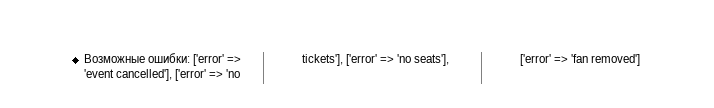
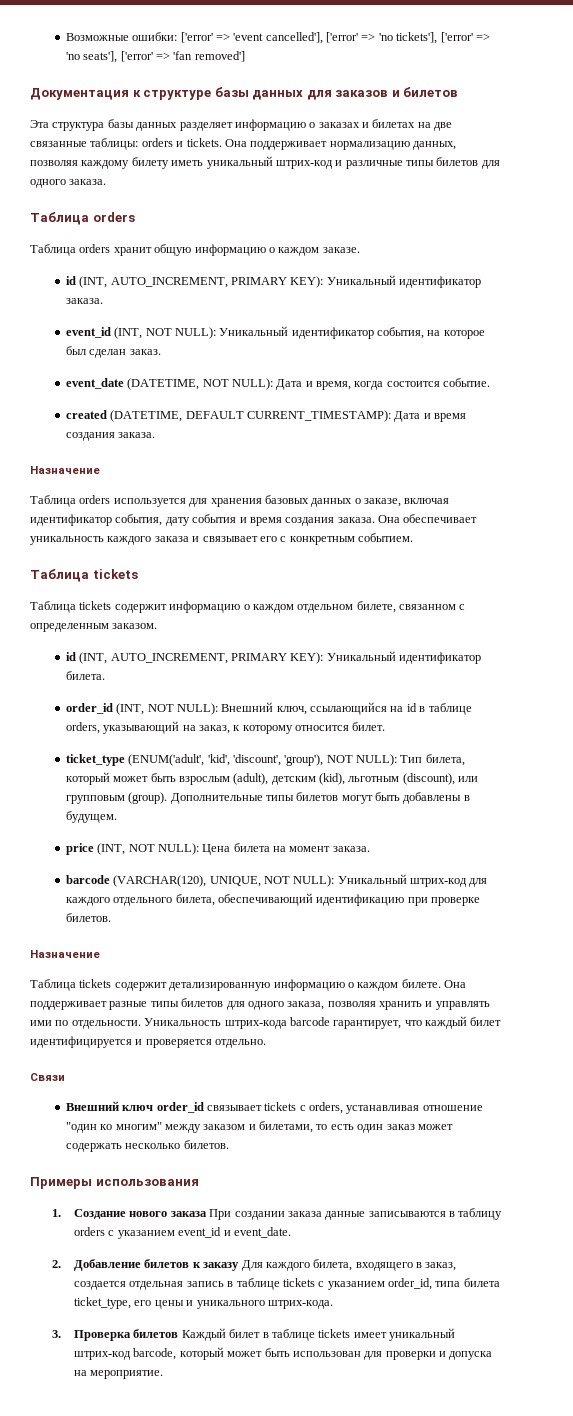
(641, 60) none -> [30,87,459,100] [30,119,453,131] [30,138,456,150] [30,156,500,169] [30,179,107,188] [30,212,135,225] [30,244,360,256] [65,275,482,288] [65,298,103,304] [65,326,485,339] [65,346,161,358] [65,378,491,390] [65,410,467,422] [65,432,156,441] [30,466,100,474] [30,495,450,507] [30,514,478,526] [30,533,413,545] [30,569,138,582] [30,601,466,613] [30,623,158,632] [65,651,482,664] [65,671,105,680] [65,702,472,715] [65,721,386,734] [65,754,465,766] [65,772,479,785] [65,792,470,804] [65,811,117,823] [65,843,370,855] [65,874,488,887] [65,893,481,906] [65,913,111,922] [30,950,100,958] [30,979,466,991] [30,998,490,1010] [30,1016,502,1029] [30,1036,267,1048] [30,1073,65,1081] [65,1101,483,1114] [65,1121,453,1133] [65,1140,229,1152] [30,1177,199,1189] [52,1208,503,1220] [74,1227,291,1239] [52,1259,457,1271] [74,1278,500,1290] [74,1297,333,1309] [52,1328,456,1341] [74,1347,493,1360] [74,1370,164,1379] // Документация к структуре базы данных для заказов и билетов // Эта структура базы данных разделяет информацию о заказах и билетах на две связанные таблицы: orders и tickets. Она поддерживает нормализацию данных, позволяя каждому билету иметь уникальный штрих-код и различные типы билетов для одного заказа. // Таблица orders // Таблица orders хранит общую информацию о каждом заказе. // id (INT, AUTO_INCREMENT, PRIMARY KEY): Уникальный идентификатор заказа. // event_id (INT, NOT NULL): Уникальный идентификатор события, на которое был сделан заказ. // event_date (DATETIME, NOT NULL): Дата и время, когда состоится событие. // created (DATETIME, DEFAULT CURRENT_TIMESTAMP): Дата и время создания заказа. // Назначение // Таблица orders используется для хранения базовых данных о заказе, включая идентификатор события, дату события и время создания заказа. Она обеспечивает уникальность каждого заказа и связывает его с конкретным событием. // Таблица tickets // Таблица tickets содержит информацию о каждом отдельном билете, связанном с определенным заказом. // id (INT, AUTO_INCREMENT, PRIMARY KEY): Уникальный идентификатор билета. // order_id (INT, NOT NULL): Внешний ключ, ссылающийся на id в таблице orders, указывающий на заказ, к которому относится билет. // ticket_type (ENUM('adult', 'kid', 'discount', 'group'), NOT NULL): Тип билета, который может быть взрослым (adult), детским (kid), льготным (discount), или групповым (group). Дополнительные типы билетов могут быть добавлены в будущем. // price (INT, NOT NULL): Цена билета на момент заказа. // barcode (VARCHAR(120), UNIQUE, NOT NULL): Уникальный штрих-код для каждого отдельного билета, обеспечивающий идентификацию при проверке билетов. // Назначение // Таблица tickets содержит детализированную информацию о каждом билете. Она поддерживает разные типы билетов для одного заказа, позволяя хранить и управлять ими по отдельности. Уникальность штрих-кода barcode гарантирует, что каждый билет идентифицируется и проверяется отдельно. // Связи // Внешний ключ order_id связывает tickets с orders, устанавливая отношение "один ко многим" между заказом и билетами, то есть один заказ может содержать несколько билетов. // Примеры использования // 1. Создание нового заказа При создании заказа данные записываются в таблицу orders с указанием event_id и event_date. // 2. Добавление билетов к заказу Для каждого билета, входящего в заказ, создается отдельная запись в таблице tickets с указанием order_id, типа билета ticket_type, его цены и уникального штрих-кода. // 3. Проверка билетов Каждый билет в таблице tickets имеет уникальный штрих-код barcode, который может быть использован для проверки и допуска на мероприятие.

